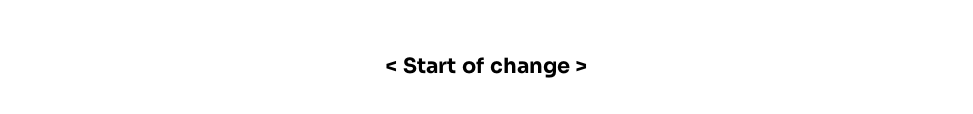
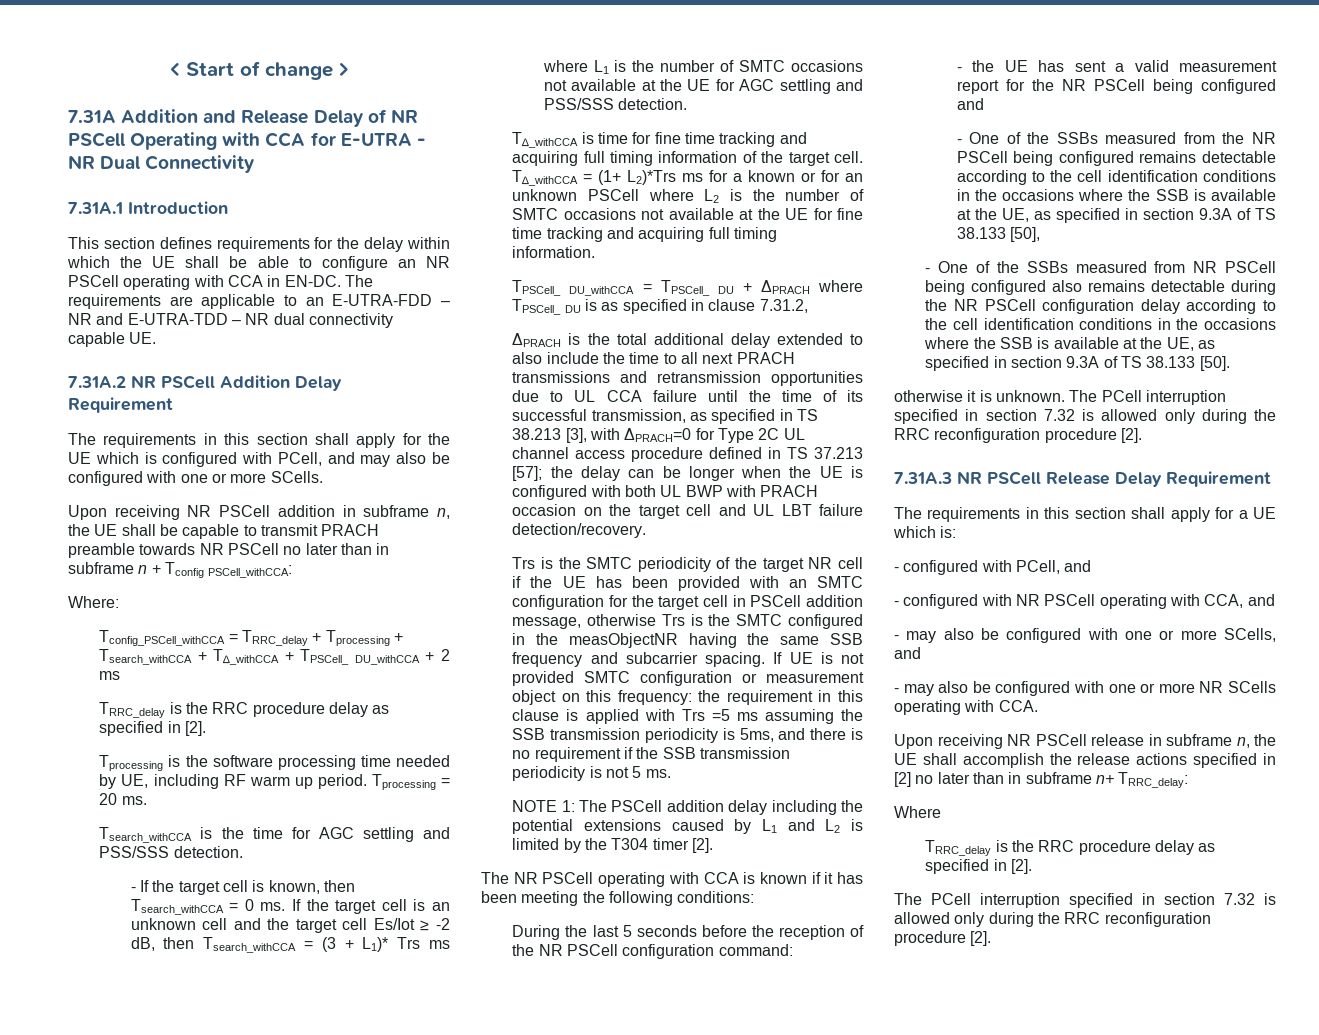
(589, 66) none -> [68,109,418,127] [68,132,426,150] [68,155,255,173] [68,201,228,214] [68,237,450,252] [67,256,450,271] [68,275,373,290] [68,294,451,309] [68,313,393,328] [68,332,157,347] [68,375,342,391] [68,397,173,413] [68,433,450,448] [68,452,450,467] [68,471,323,486] [68,505,451,520] [68,524,380,539] [68,543,390,558] [68,562,293,578] [68,596,119,608] [99,630,403,646] [99,649,450,665] [99,671,121,680] [99,702,390,718] [99,721,206,736] [99,755,450,771] [99,774,451,790] [99,793,147,805] [99,827,450,843] [99,846,243,858] [130,880,355,895] [130,899,450,915] [130,918,451,933] [130,937,451,953] [542,60,863,74] [543,79,864,94] [543,98,687,110] [512,132,807,148] [512,151,863,166] [512,170,863,186] [512,189,864,203] [512,208,863,220] [512,227,777,242] [512,246,596,258] [512,280,863,296] [512,299,808,315] [512,333,863,348] [512,352,795,364] [512,371,863,386] [512,390,863,402] [512,409,818,424] [512,428,805,443] [512,447,863,462] [512,466,863,481] [512,485,819,500] [512,504,863,519] [512,523,647,538] [512,557,863,572] [512,576,863,591] [512,595,863,610] [512,614,863,629] [512,633,863,648] [512,652,864,667] [512,671,864,686] [512,690,863,705] [512,709,863,724] [512,728,863,743] [512,747,790,762] [512,766,671,781] [512,800,863,815] [512,819,863,834] [512,838,713,853] [481,872,863,887] [481,891,755,906] [512,925,864,940] [512,944,793,959] [956,60,1277,72] [956,79,1276,94] [956,98,984,110] [956,132,1276,144] [956,151,1276,166] [956,170,1276,185] [956,189,1276,201] [956,208,1276,223] [956,227,1040,242] [925,261,1276,273] [925,280,1276,295] [925,299,1276,314] [925,318,1276,330] [924,337,1215,351] [925,356,1230,371] [894,390,1226,405] [894,409,1276,424] [894,428,1142,443] [894,471,1271,487] [894,507,1276,522] [893,526,957,538] [894,560,1092,575] [894,594,1275,609] [894,628,1276,643] [894,647,921,659] [894,681,1276,696] [894,700,1038,715] [894,734,1276,749] [894,753,1276,768] [894,772,1189,788] [894,806,941,818] [925,840,1216,856] [925,859,1032,874] [894,893,1276,908] [894,912,1211,927] [894,931,992,946] // 7.31A Addition and Release Delay of NR PSCell Operating with CCA for E-UTRA - NR Dual Connectivity // 7.31A.1 Introduction // This section defines requirements for the delay within which the UE shall be able to configure an NR PSCell operating with CCA in EN-DC. The requirements are applicable to an E-UTRA-FDD – NR and E-UTRA-TDD – NR dual connectivity capable UE. // 7.31A.2 NR PSCell Addition Delay Requirement // The requirements in this section shall apply for the UE which is configured with PCell, and may also be configured with one or more SCells. // Upon receiving NR PSCell addition in subframe n, the UE shall be capable to transmit PRACH preamble towards NR PSCell no later than in subframe n + Tconfig PSCell_withCCA: // Where: // Tconfig_PSCell_withCCA = TRRC_delay + Tprocessing + Tsearch_withCCA + T∆_withCCA + TPSCell_ DU_withCCA + 2 ms // TRRC_delay is the RRC procedure delay as specified in [2]. // Tprocessing is the software processing time needed by UE, including RF warm up period. Tprocessing = 20 ms. // Tsearch_withCCA is the time for AGC settling and PSS/SSS detection. // - If the target cell is known, then Tsearch_withCCA = 0 ms. If the target cell is an unknown cell and the target cell Es/Iot ≥ -2 dB, then Tsearch_withCCA = (3 + L1)* Trs ms where L1 is the number of SMTC occasions not available at the UE for AGC settling and PSS/SSS detection. // T∆_withCCA is time for fine time tracking and acquiring full timing information of the target cell. T∆_withCCA = (1+ L2)*Trs ms for a known or for an unknown PSCell where L2 is the number of SMTC occasions not available at the UE for fine time tracking and acquiring full timing information. // TPSCell_ DU_withCCA = TPSCell_ DU + ΔPRACH where TPSCell_ DU is as specified in clause 7.31.2, // ΔPRACH is the total additional delay extended to also include the time to all next PRACH transmissions and retransmission opportunities due to UL CCA failure until the time of its successful transmission, as specified in TS 38.213 [3], with ΔPRACH=0 for Type 2C UL channel access procedure defined in TS 37.213 [57]; the delay can be longer when the UE is configured with both UL BWP with PRACH occasion on the target cell and UL LBT failure detection/recovery. // Trs is the SMTC periodicity of the target NR cell if the UE has been provided with an SMTC configuration for the target cell in PSCell addition message, otherwise Trs is the SMTC configured in the measObjectNR having the same SSB frequency and subcarrier spacing. If UE is not provided SMTC configuration or measurement object on this frequency: the requirement in this clause is applied with Trs =5 ms assuming the SSB transmission periodicity is 5ms, and there is no requirement if the SSB transmission periodicity is not 5 ms. // NOTE 1: The PSCell addition delay including the potential extensions caused by L1 and L2 is limited by the T304 timer [2]. // The NR PSCell operating with CCA is known if it has been meeting the following conditions: // During the last 5 seconds before the reception of the NR PSCell configuration command: // - the UE has sent a valid measurement report for the NR PSCell being configured and // - One of the SSBs measured from the NR PSCell being configured remains detectable according to the cell identification conditions in the occasions where the SSB is available at the UE, as specified in section 9.3A of TS 38.133 [50], // - One of the SSBs measured from NR PSCell being configured also remains detectable during the NR PSCell configuration delay according to the cell identification conditions in the occasions where the SSB is available at the UE, as specified in section 9.3A of TS 38.133 [50]. // otherwise it is unknown. The PCell interruption specified in section 7.32 is allowed only during the RRC reconfiguration procedure [2]. // 7.31A.3 NR PSCell Release Delay Requirement // The requirements in this section shall apply for a UE which is: // - configured with PCell, and // - configured with NR PSCell operating with CCA, and // - may also be configured with one or more SCells, and // - may also be configured with one or more NR SCells operating with CCA. // Upon receiving NR PSCell release in subframe n, the UE shall accomplish the release actions specified in [2] no later than in subframe n+ TRRC_delay: // Where // TRRC_delay is the RRC procedure delay as specified in [2]. // The PCell interruption specified in section 7.32 is allowed only during the RRC reconfiguration procedure [2].

